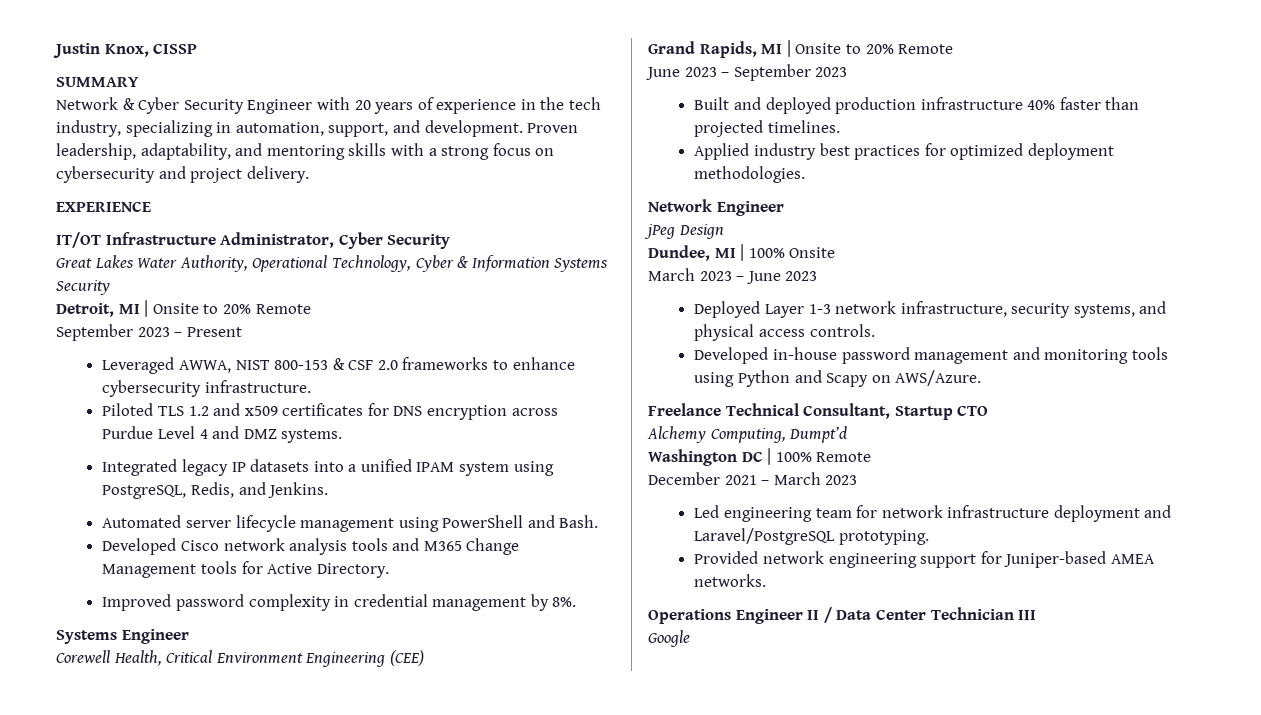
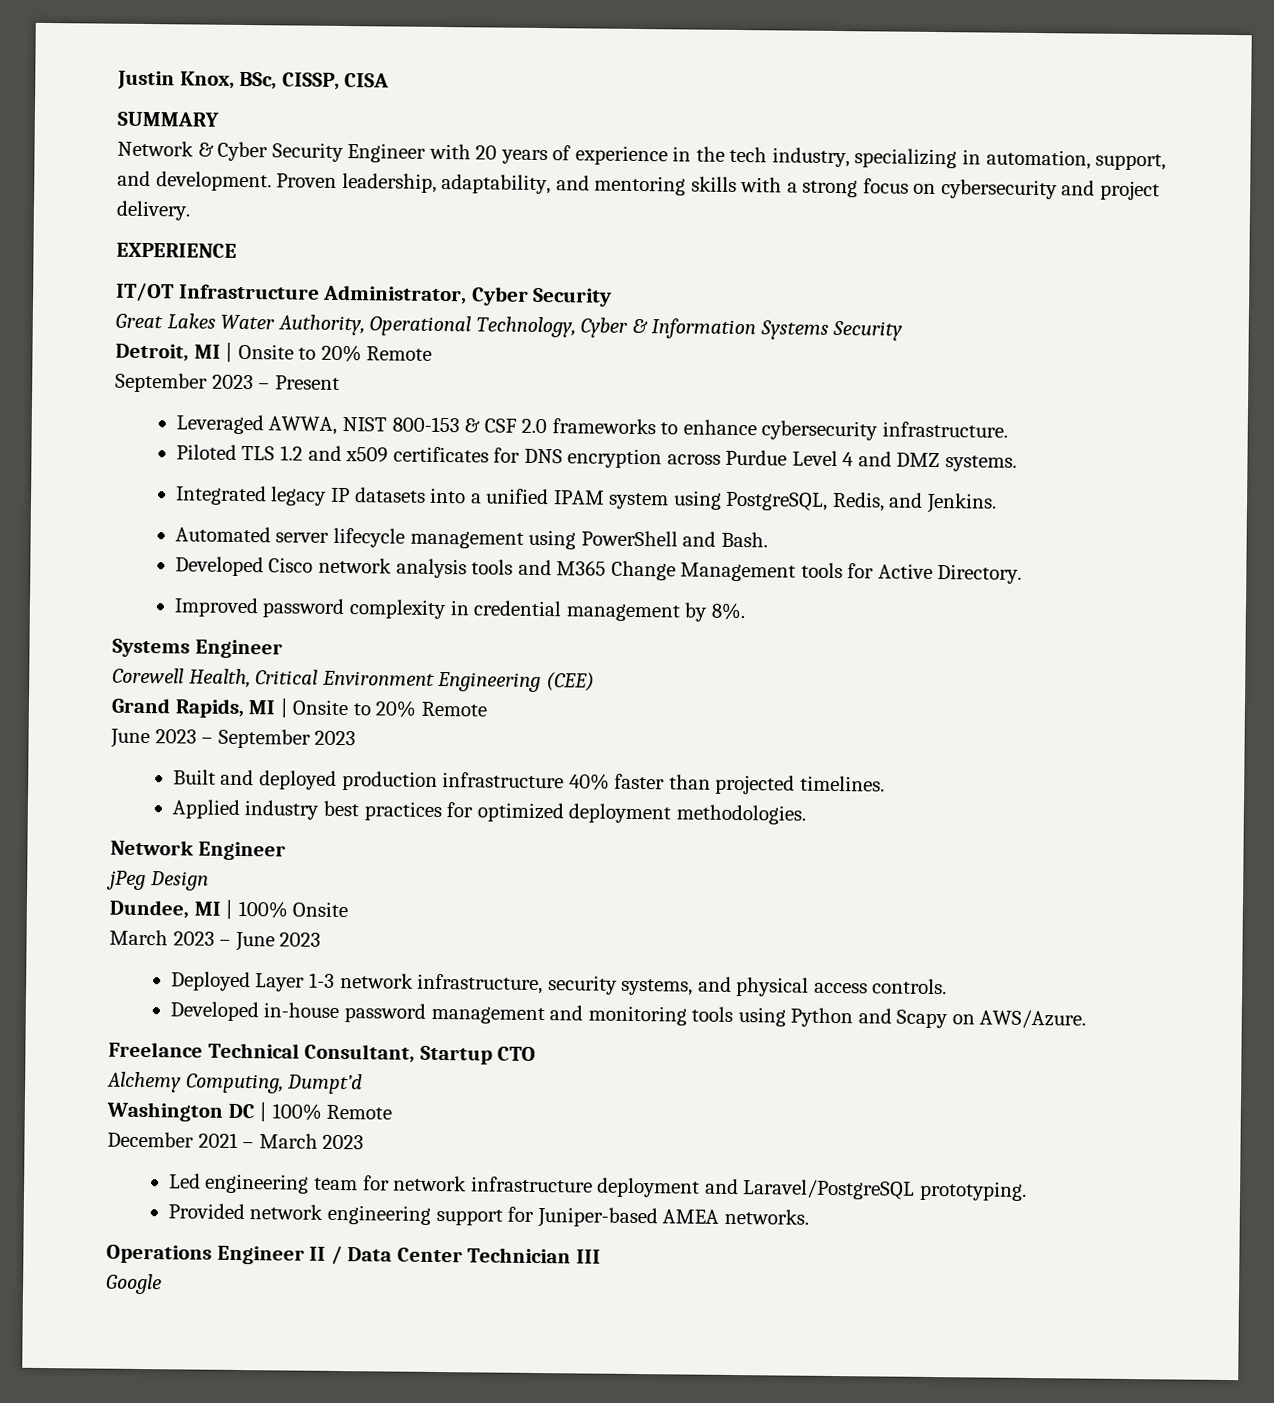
[153,43,198,54] CISSP -> [239,71,390,90] BSc, CISSP, CISA

